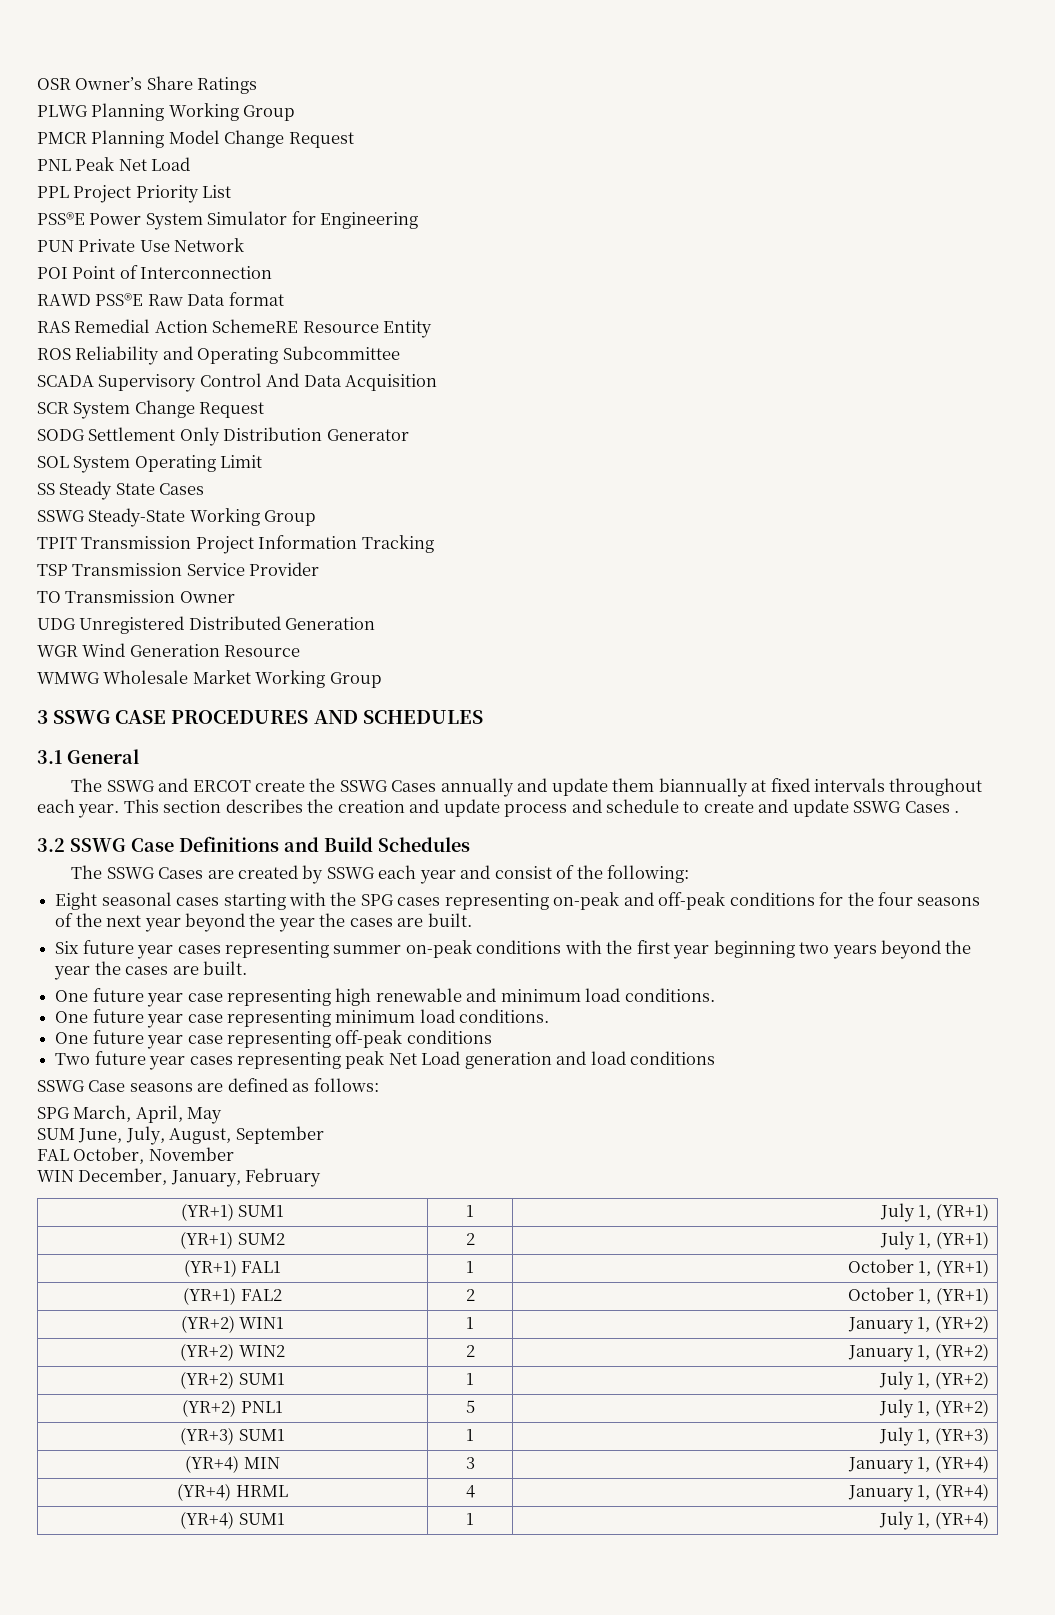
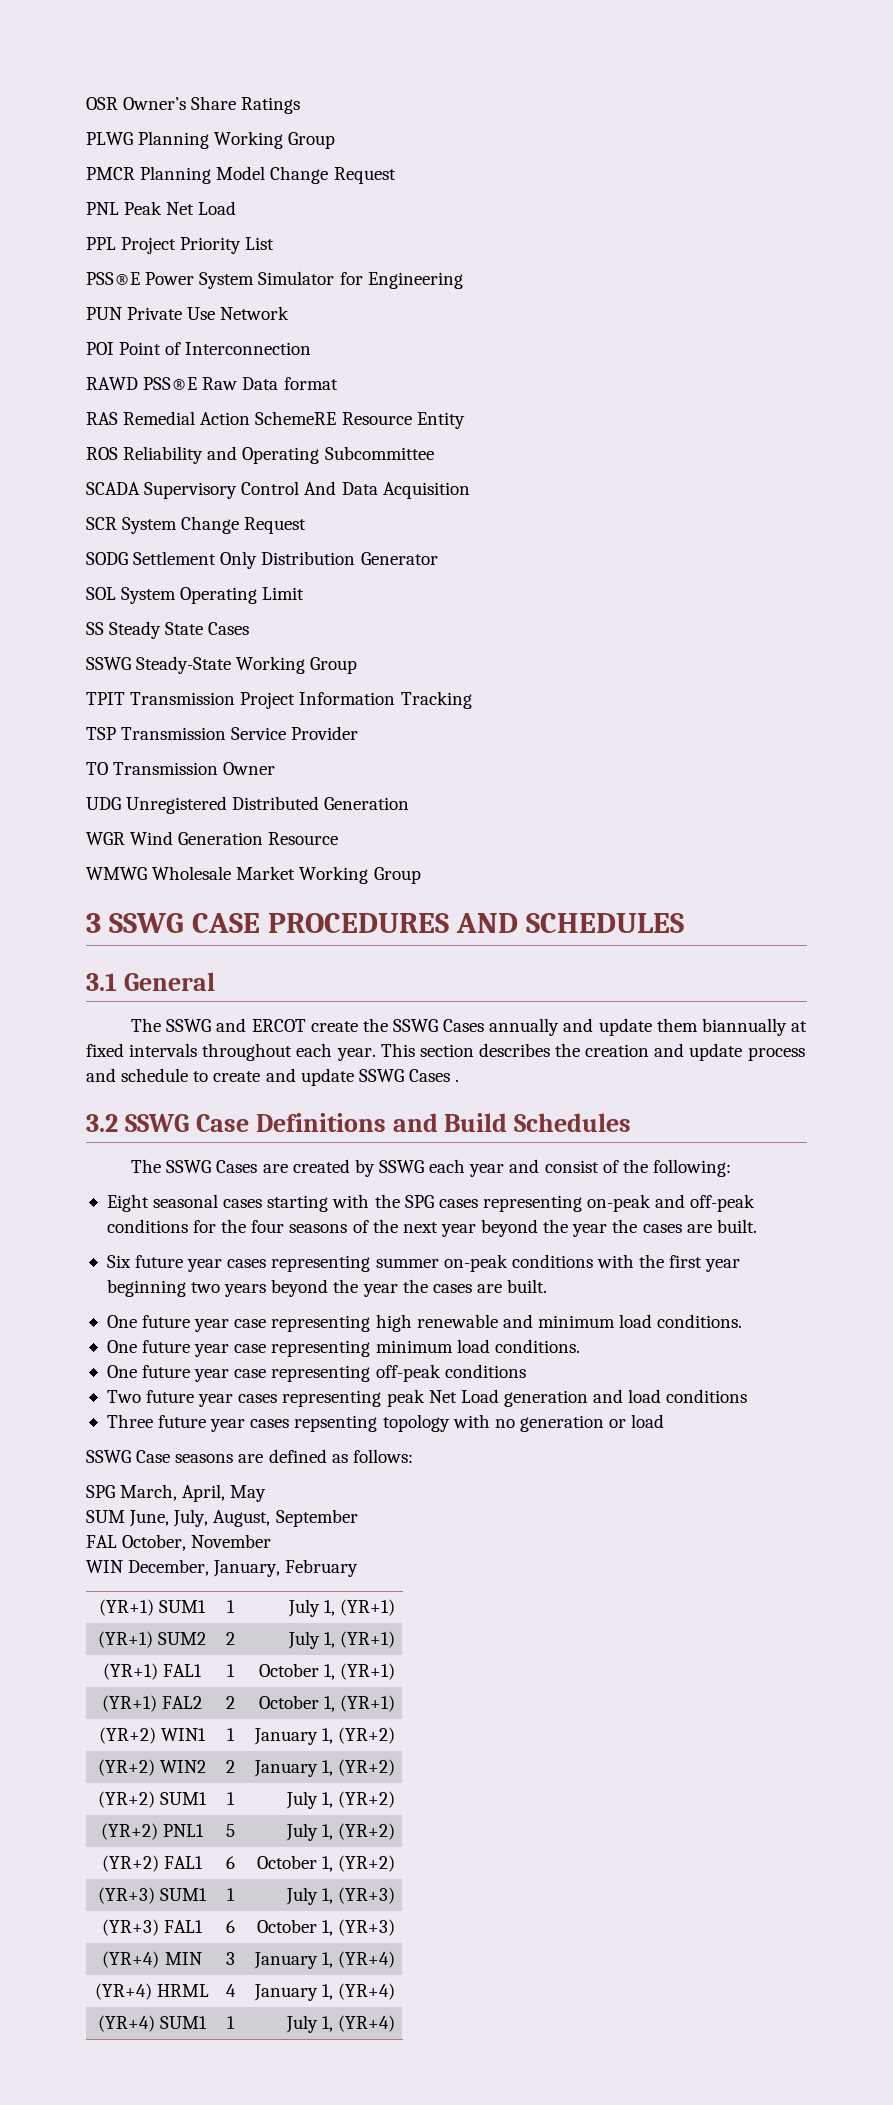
(716, 1058) none -> [106,1414,665,1432] // Three future year cases repsenting topology with no generation or load
(989, 1408) none -> [101,1855,204,1872] [226,1856,235,1869] [257,1855,396,1872] // (YR+2) FAL1 | 6 | October 1, (YR+2)
(989, 1436) none -> [101,1919,204,1936] [226,1920,235,1933] [257,1919,396,1936] // (YR+3) FAL1 | 6 | October 1, (YR+3)

